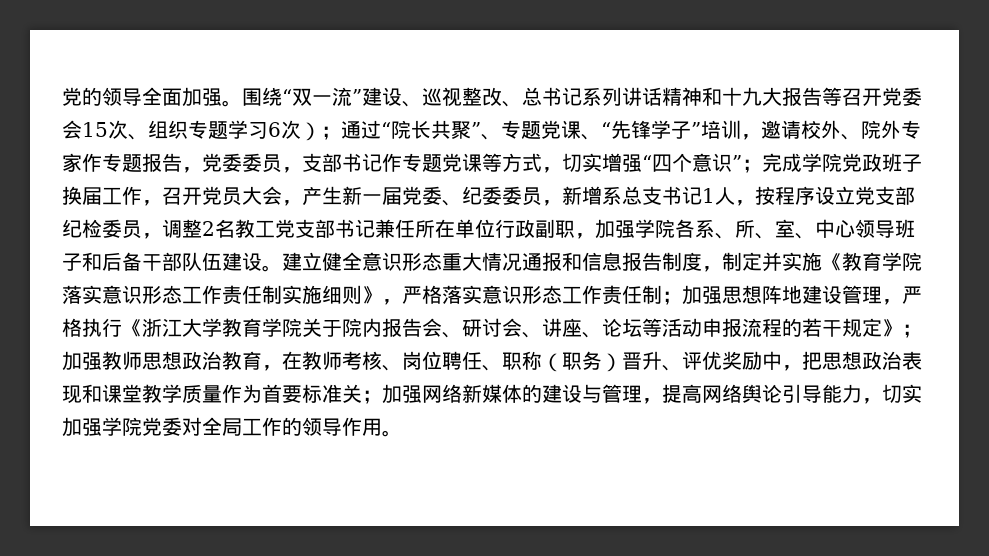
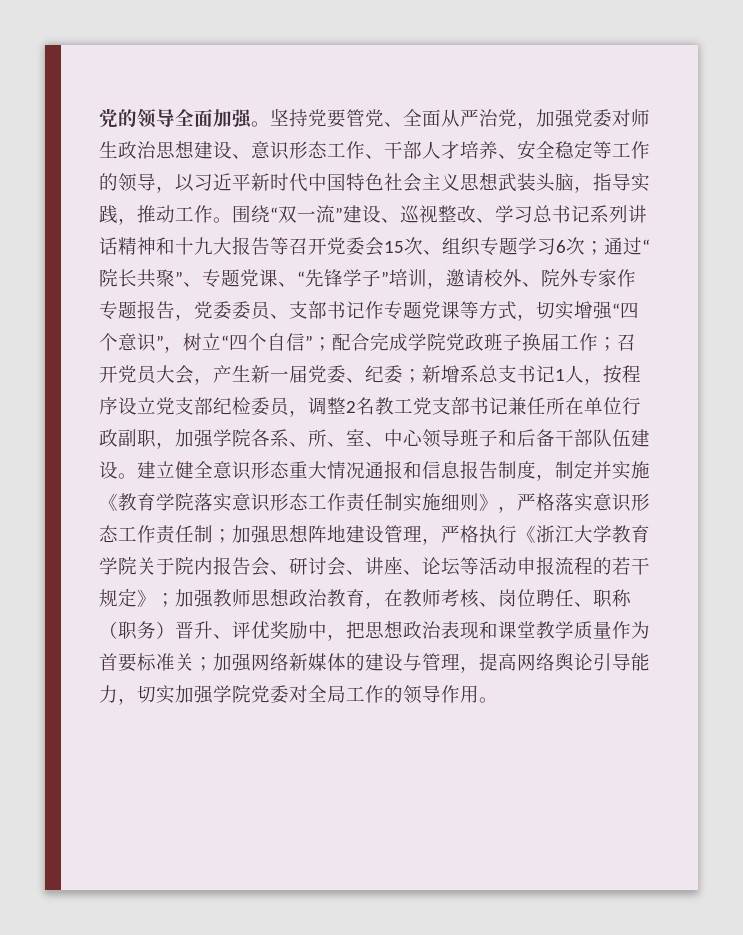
(242, 103) none -> [270,108,650,129] [99,140,650,160] [99,172,650,193] [99,205,232,225] 坚持党要管党、全面从严治党，加强党委对师生政治思想建设、意识形态工作、干部人才培养、安全稳定等工作的领导，以习近平新时代中国特色社会主义思想武装头脑，指导实践，推动工作。
(522, 104) none -> [495,205,533,223] 学习
[301,122,321,141] ） -> (585, 246) none
[282,167,302,173] ， -> [270,314,289,319] 、
[742,159,762,173] ； -> [164,333,370,353] ，树立“四个自信”；配合
[142,200,162,206] ， -> [598,337,617,351] ；
[502,186,562,206] 委员， -> [403,369,422,383] ；

